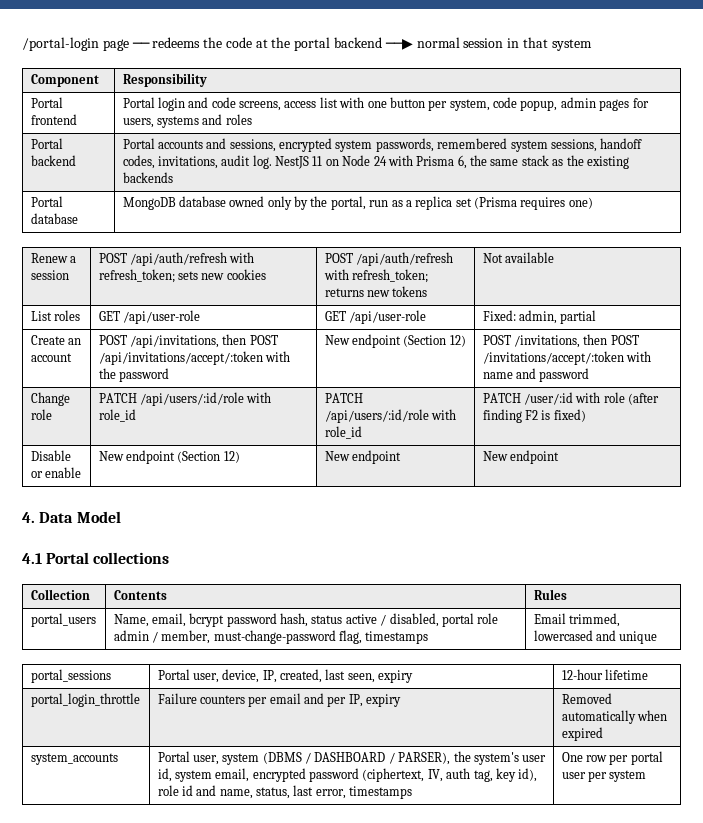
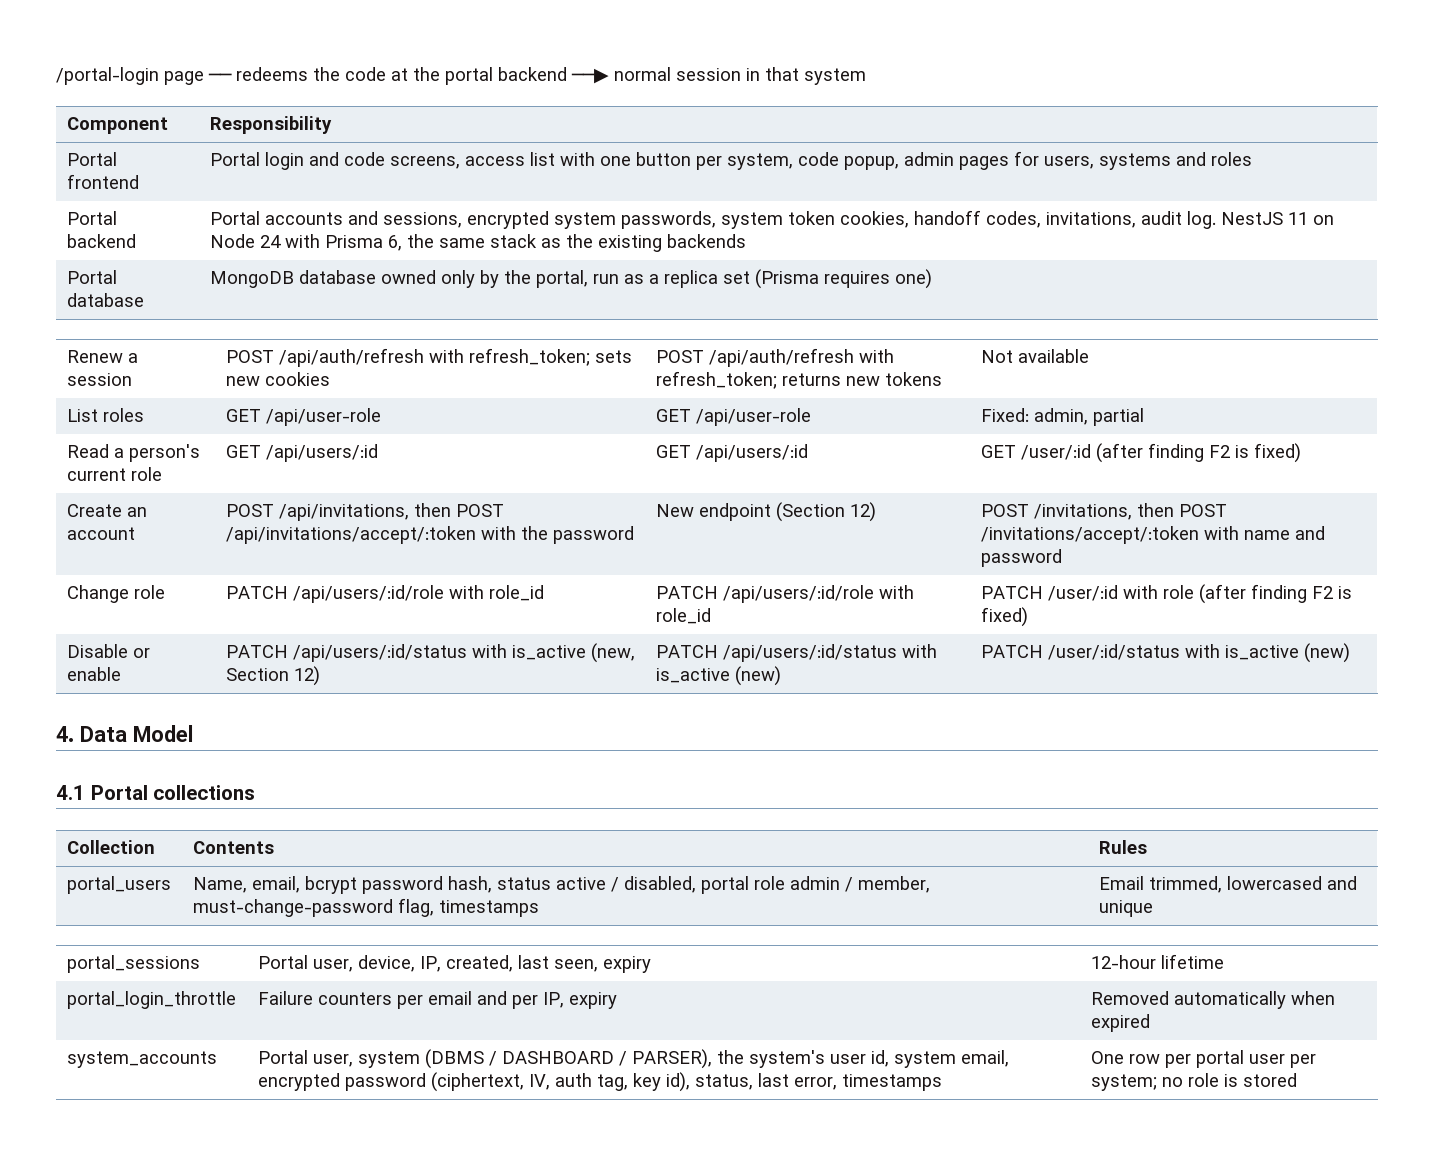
[437,138,597,152] remembered system sessions, -> [720,211,909,229] system token cookies,
(597, 317) none -> [66,444,200,462] [66,467,162,481] [225,444,378,462] [655,444,808,462] [980,443,1301,463] // Read a person's current role | GET /api/users/:id | GET /api/users/:id | GET /user/:id (after finding F2 is fixed)
[98,450,240,464] [324,450,401,464] [482,450,559,464] New endpoint (Section 12) | New endpoint | New endpoint -> [225,643,635,663] [225,666,320,686] [655,644,937,662] [655,666,781,686] [980,643,1350,663] PATCH /api/users/:id/status with is_active (new, Section 12) | PATCH /api/users/:id/status with is_active (new) | PATCH /user/:id/status with is_active (new)
[157,785,253,799] role id and name, -> (690, 1082) none
[609,770,647,782] system -> [1090,1073,1297,1091] system; no role is stored

